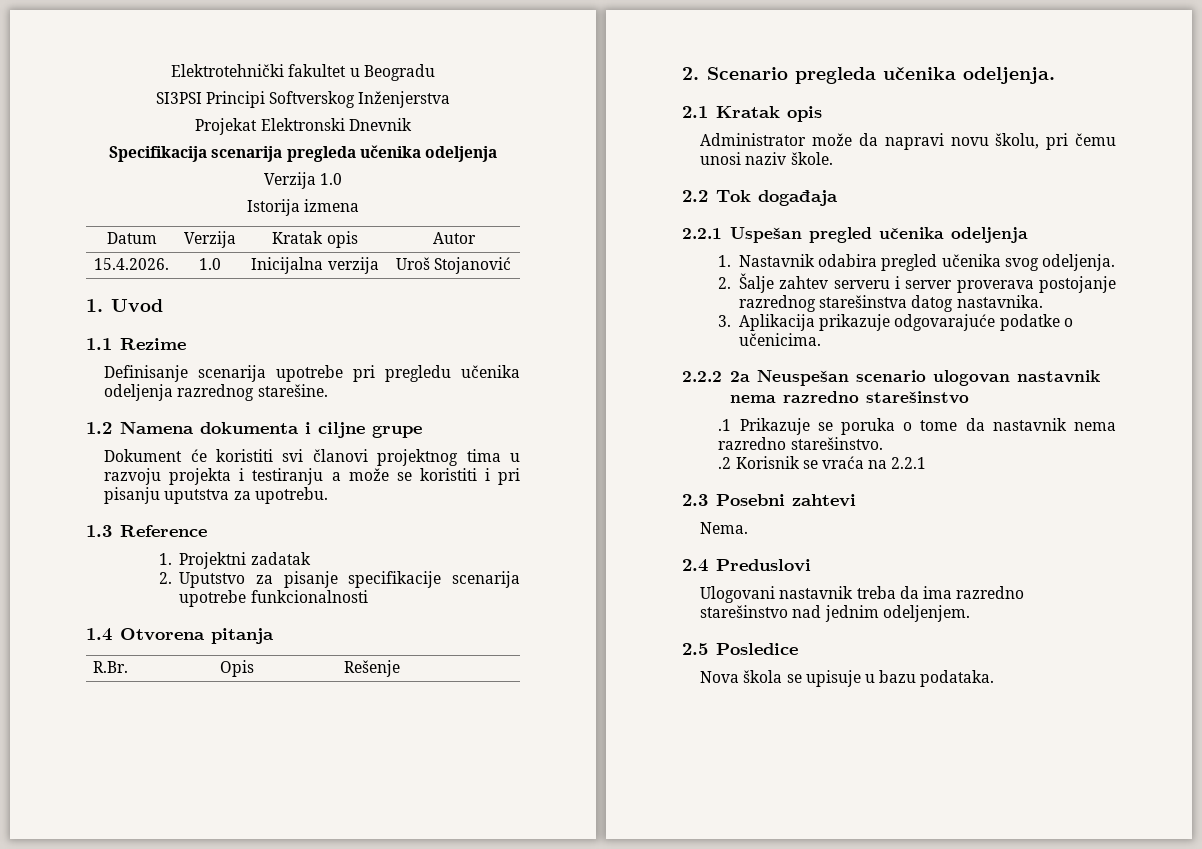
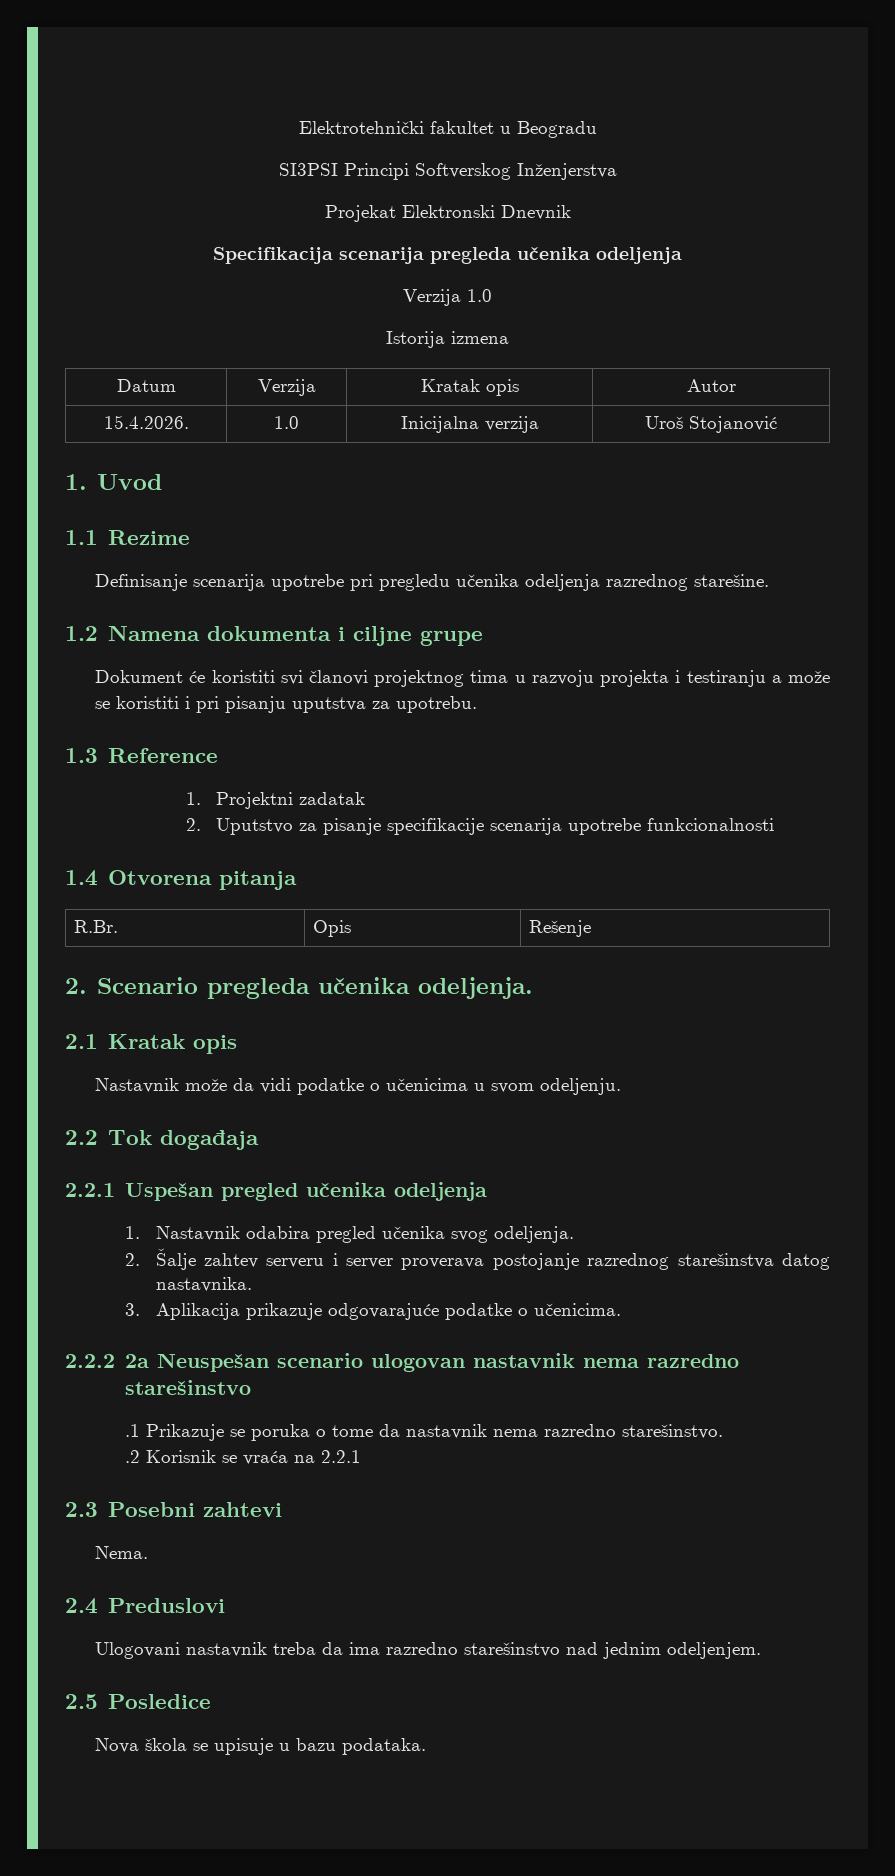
[700,133,807,146] Administrator -> [95,1078,180,1093] Nastavnik
[884,133,1116,150] [700,152,833,165] napravi novu školu, pri čemu unosi naziv škole. -> [260,1078,622,1095] vidi podatke o učenicima u svom odeljenju.

